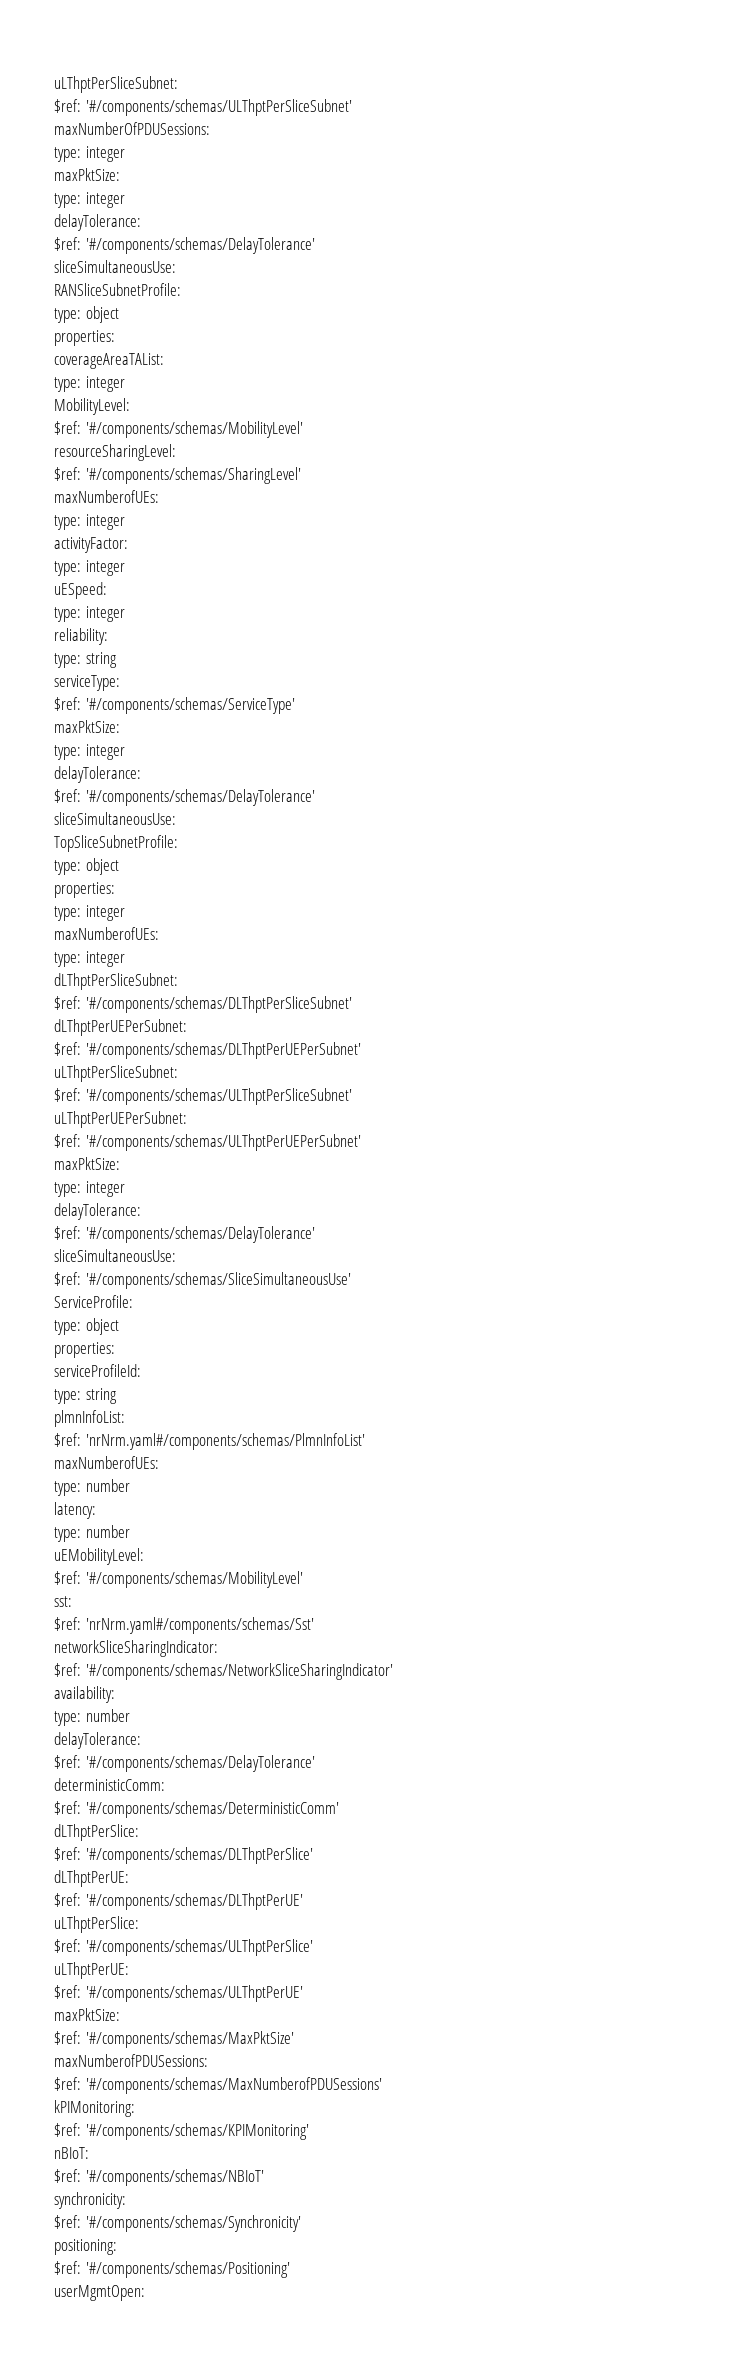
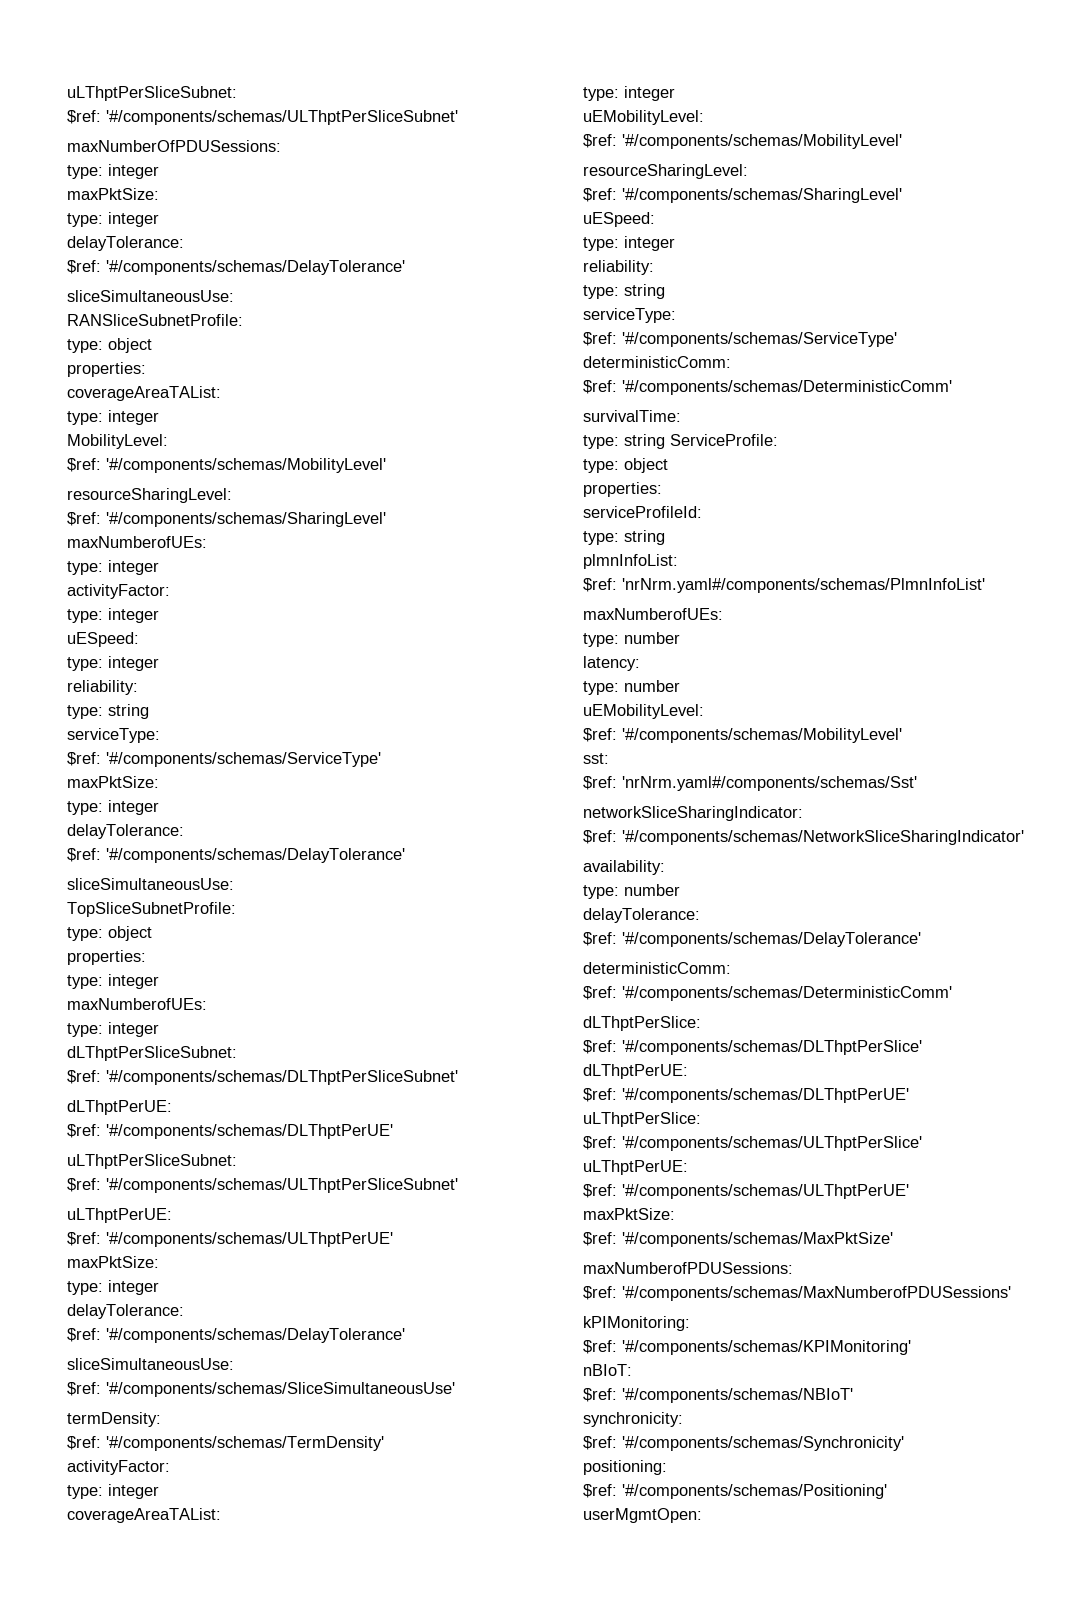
[54,1019,187,1036] [54,1042,361,1059] [54,1065,178,1082] [54,1088,352,1105] [54,1111,187,1128] [54,1134,361,1151] dLThptPerUEPerSubnet: // $ref: '#/components/schemas/DLThptPerUEPerSubnet' // uLThptPerSliceSubnet: // $ref: '#/components/schemas/ULThptPerSliceSubnet' // uLThptPerUEPerSubnet: // $ref: '#/components/schemas/ULThptPerUEPerSubnet' -> [67,1100,172,1115] [67,1124,393,1139] [67,1154,237,1169] [67,1178,458,1193] [67,1208,172,1223] [67,1232,393,1247] dLThptPerUE: // $ref: '#/components/schemas/DLThptPerUE' // uLThptPerSliceSubnet: // $ref: '#/components/schemas/ULThptPerSliceSubnet' // uLThptPerUE: // $ref: '#/components/schemas/ULThptPerUE'
(351, 1280) none -> [67,1412,161,1427] [67,1436,384,1451] [67,1460,170,1475] [67,1484,159,1499] [67,1508,221,1523] [583,86,675,101] [583,110,704,125] [583,134,902,149] [583,164,748,179] [583,188,902,203] [583,212,655,227] [583,236,675,251] [583,260,654,275] [583,284,665,299] [583,308,676,323] [583,332,897,347] [583,356,731,368] [583,380,952,395] [583,410,681,422] [583,434,665,449] termDensity: // $ref: '#/components/schemas/TermDensity' // activityFactor: // type: integer // coverageAreaTAList: // type: integer // uEMobilityLevel: // $ref: '#/components/schemas/MobilityLevel' // resourceSharingLevel: // $ref: '#/components/schemas/SharingLevel' // uESpeed: // type: integer // reliability: // type: string // serviceType: // $ref: '#/components/schemas/ServiceType' // deterministicComm: // $ref: '#/components/schemas/DeterministicComm' // survivalTime: // type: string

